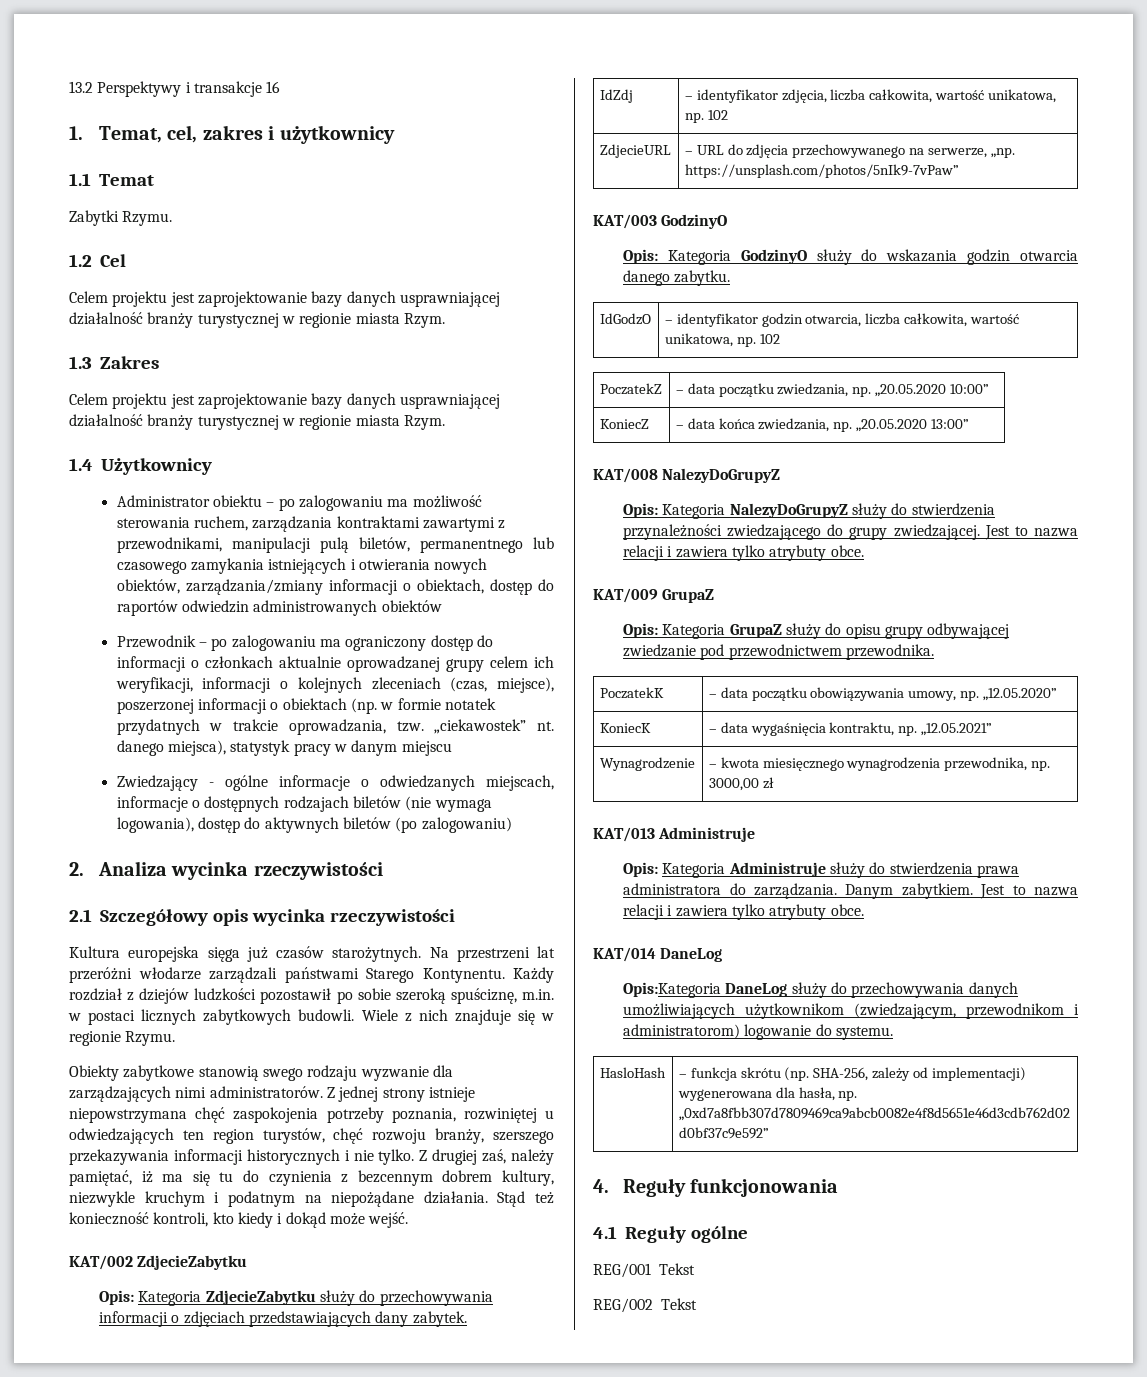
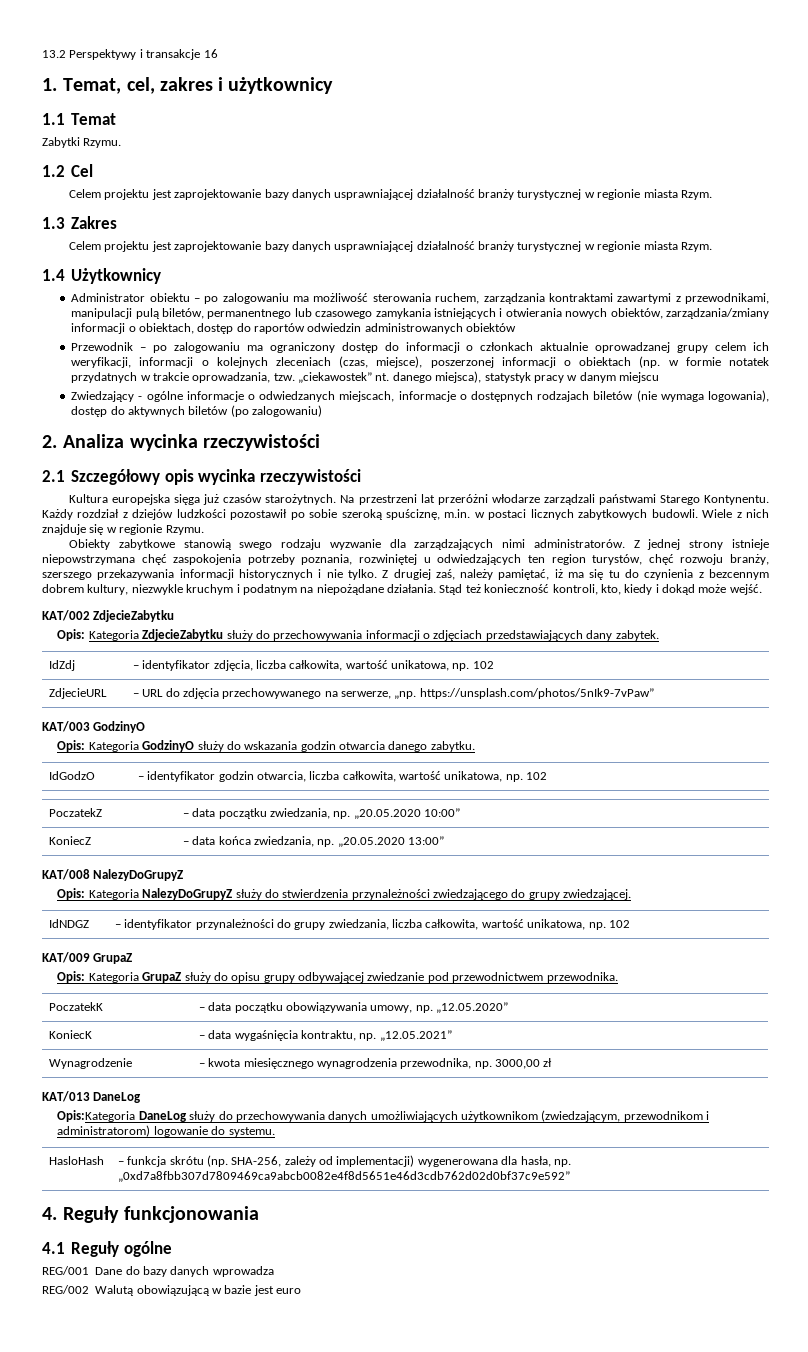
[212,1212,234,1224] kto -> [600,584,621,595] kto,
[984,525,1078,540] [623,545,864,561] Jest to nazwa relacji i zawiera tylko atrybuty obce. -> [48,919,89,928] [114,919,630,930] // IdNDGZ | – identyfikator przynależności do grupy zwiedzania, liczba całkowita, wartość unikatowa, np. 102
[658,827,756,842] [623,862,1020,878] [623,883,1078,899] [623,904,864,920] [593,947,656,962] Administruje // Opis: Kategoria Administruje służy do stwierdzenia prawa administratora do zarządzania. Danym zabytkiem. Jest to nazwa relacji i zawiera tylko atrybuty obce. // KAT/014 -> (90, 1096) none
[659,1263,695,1275] [593,1298,697,1313] Tekst // REG/002 Tekst -> [95,1266,274,1277] [42,1285,302,1296] Dane do bazy danych wprowadza // REG/002 Walutą obowiązującą w bazie jest euro

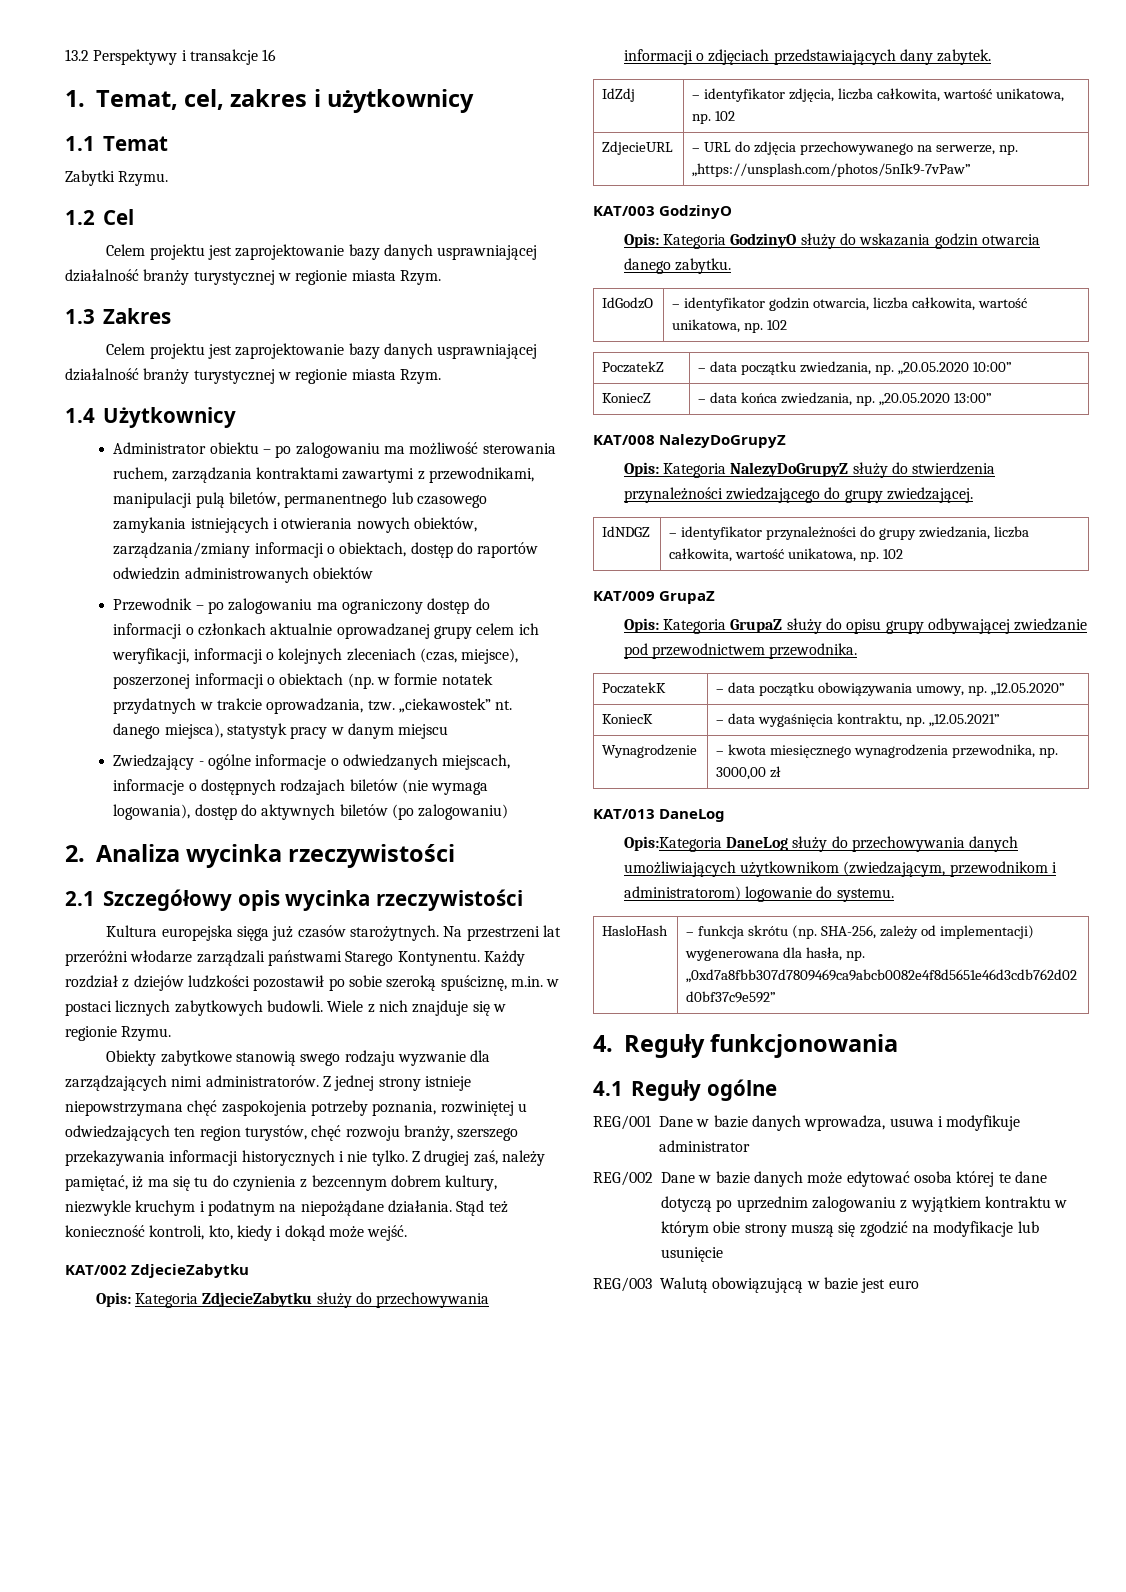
[394,688,654,699] „np. https://unsplash.com/photos/5nIk9-7vPaw” -> [998,145,1018,155] [692,163,972,177] np. „https://unsplash.com/photos/5nIk9-7vPaw”
[125,1266,274,1277] [42,1285,89,1294] do bazy danych wprowadza // REG/002 -> [696,1115,1021,1131] [659,1140,750,1152] [593,1171,1047,1187] [661,1196,1068,1212] [661,1221,1039,1237] [661,1247,723,1262] [593,1277,652,1292] w bazie danych wprowadza, usuwa i modyfikuje administrator // REG/002 Dane w bazie danych może edytować osoba której te dane dotyczą po uprzednim zalogowaniu z wyjątkiem kontraktu w którym obie strony muszą się zgodzić na modyfikacje lub usunięcie // REG/003

